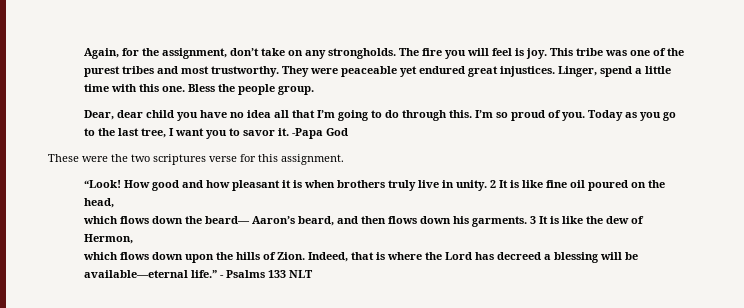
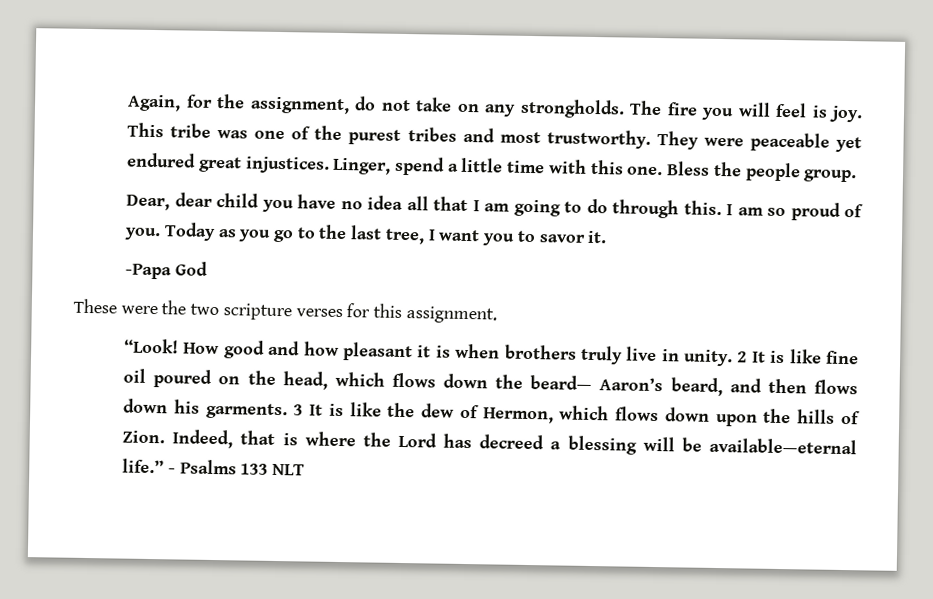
[229,48,259,56] don’t -> [354,96,411,112] do not
[316,110,335,118] I’m -> [472,200,511,212] I am
[474,110,493,118] I’m -> [726,204,764,216] I am
(289, 132) none -> (608, 237) //
[153,154,237,165] scriptures verse -> [222,303,343,321] scripture verses
(114, 203) // -> (328, 380) none
(133, 239) // -> (554, 415) none

